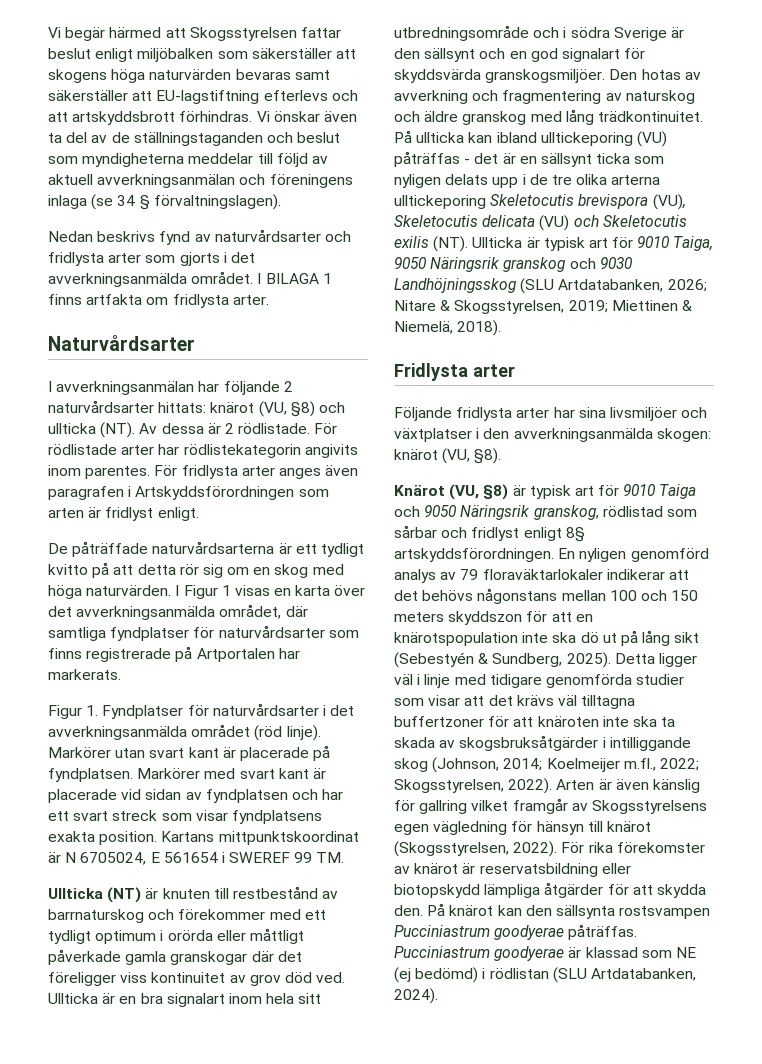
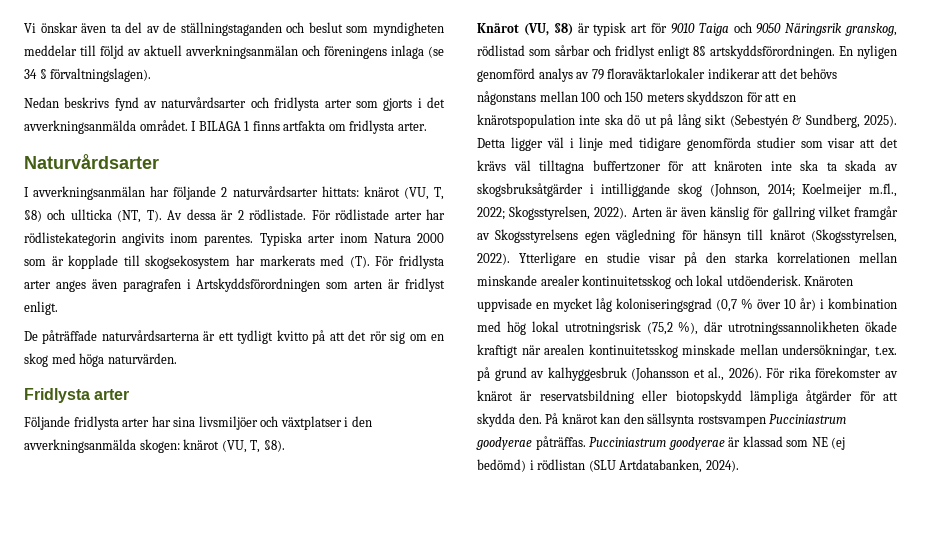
[48,27,341,41] [48,48,356,62] [48,69,330,83] [48,90,358,104] [48,111,270,125] Vi begär härmed att Skogsstyrelsen fattar beslut enligt miljöbalken som säkerställer att skogens höga naturvärden bevaras samt säkerställer att EU-lagstiftning efterlevs och att artskyddsbrott förhindras. Vi -> [24,23,36,33] Vi
[82,153,185,167] myndigheterna -> [373,22,445,36] myndigheten
(287, 409) none -> [433,187,444,200] T,
[100,422,136,438] (NT). -> [117,210,162,223] (NT, T).
(151, 472) none -> [259,232,444,246] [24,255,370,269] Typiska arter inom Natura 2000 som är kopplade till skogsekosystem har markerats med (T).
[137,564,176,575] detta -> [348,330,367,341] det
[175,585,366,599] [48,604,308,620] [48,625,359,641] [48,646,300,662] [48,669,121,680] [48,703,355,719] [48,724,321,741] [48,745,331,761] [48,768,326,782] [48,789,344,803] [48,810,322,824] [48,831,359,845] [48,852,345,865] [48,886,339,903] [48,909,326,923] [48,928,304,944] [48,949,302,965] [48,972,346,986] [48,993,322,1007] [394,25,684,41] [394,48,646,62] [394,69,701,83] [394,90,695,104] [394,109,703,125] [394,130,667,147] [394,151,665,167] [394,174,661,188] [394,194,686,210] [394,215,687,231] [394,236,714,252] [394,257,633,272] [394,278,707,294] [394,300,692,314] [394,320,502,336] I Figur 1 visas en karta över det avverkningsanmälda området, där samtliga fyndplatser för naturvårdsarter som finns registrerade på Artportalen har markerats. // Figur 1. Fyndplatser för naturvårdsarter i det avverkningsanmälda området (röd linje). Markörer utan svart kant är placerade på fyndplatsen. Markörer med svart kant är placerade vid sidan av fyndplatsen och har ett svart streck som visar fyndplatsens exakta position. Kartans mittpunktskoordinat är N 6705024, E 561654 i SWEREF 99 TM. // Ullticka (NT) är knuten till restbestånd av barrnaturskog och förekommer med ett tydligt optimum i orörda eller måttligt påverkade gamla granskogar där det föreligger viss kontinuitet av grov död ved. Ullticka är en bra signalart inom hela sitt utbredningsområde och i södra Sverige är den sällsynt och en god signalart för skyddsvärda granskogsmiljöer. Den hotas av avverkning och fragmentering av naturskog och äldre granskog med lång trädkontinuitet. På ullticka kan ibland ulltickeporing (VU) påträffas - det är en sällsynt ticka som nyligen delats upp i de tre olika arterna ulltickeporing Skeletocutis brevispora (VU), Skeletocutis delicata (VU) och Skeletocutis exilis (NT). Ullticka är typisk art för 9010 Taiga, 9050 Näringsrik granskog och 9030 Landhöjningsskog (SLU Artdatabanken, 2026; Nitare & Skogsstyrelsen, 2019; Miettinen & Niemelä, 2018). -> (177, 358) none
(471, 456) none -> [250,440,261,453] T,
(558, 849) none -> [519,252,897,266] [477,275,854,289] [477,298,897,312] [477,321,897,335] [477,344,897,358] [477,367,762,381] Ytterligare en studie visar på den starka korrelationen mellan minskande arealer kontinuitetsskog och lokal utdöenderisk. Knäroten uppvisade en mycket låg koloniseringsgrad (0,7 % över 10 år) i kombination med hög lokal utrotningsrisk (75,2 %), där utrotningssannolikheten ökade kraftigt när arealen kontinuitetsskog minskade mellan undersökningar, t.ex. på grund av kalhyggesbruk (Johansson et al., 2026).

